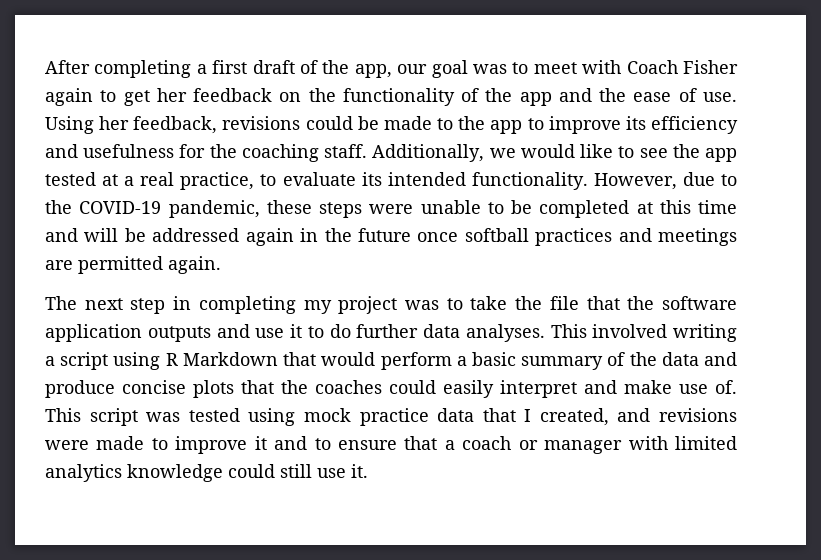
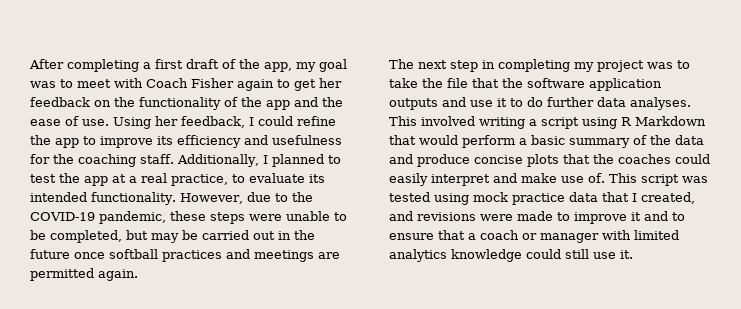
[397,64,428,74] our -> [296,62,316,72] my
[222,116,454,130] revisions could be made to -> [249,116,336,126] I could refine
[489,144,738,162] [45,172,96,186] we would like to see the app tested -> [262,154,341,167] [30,173,108,186] I planned to test the app
[539,200,737,218] [45,228,294,246] completed at this time and will be addressed again -> [50,230,275,243] completed, but may be carried out

